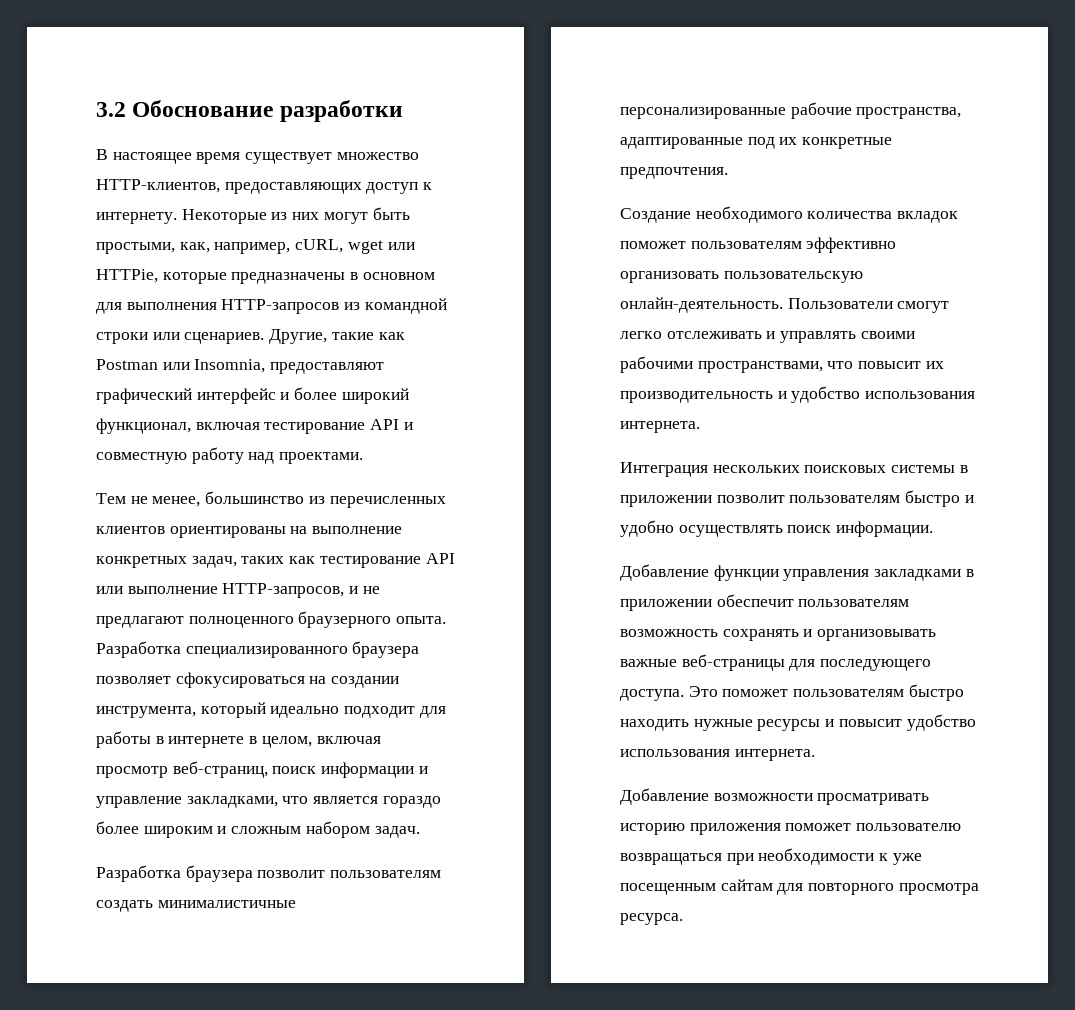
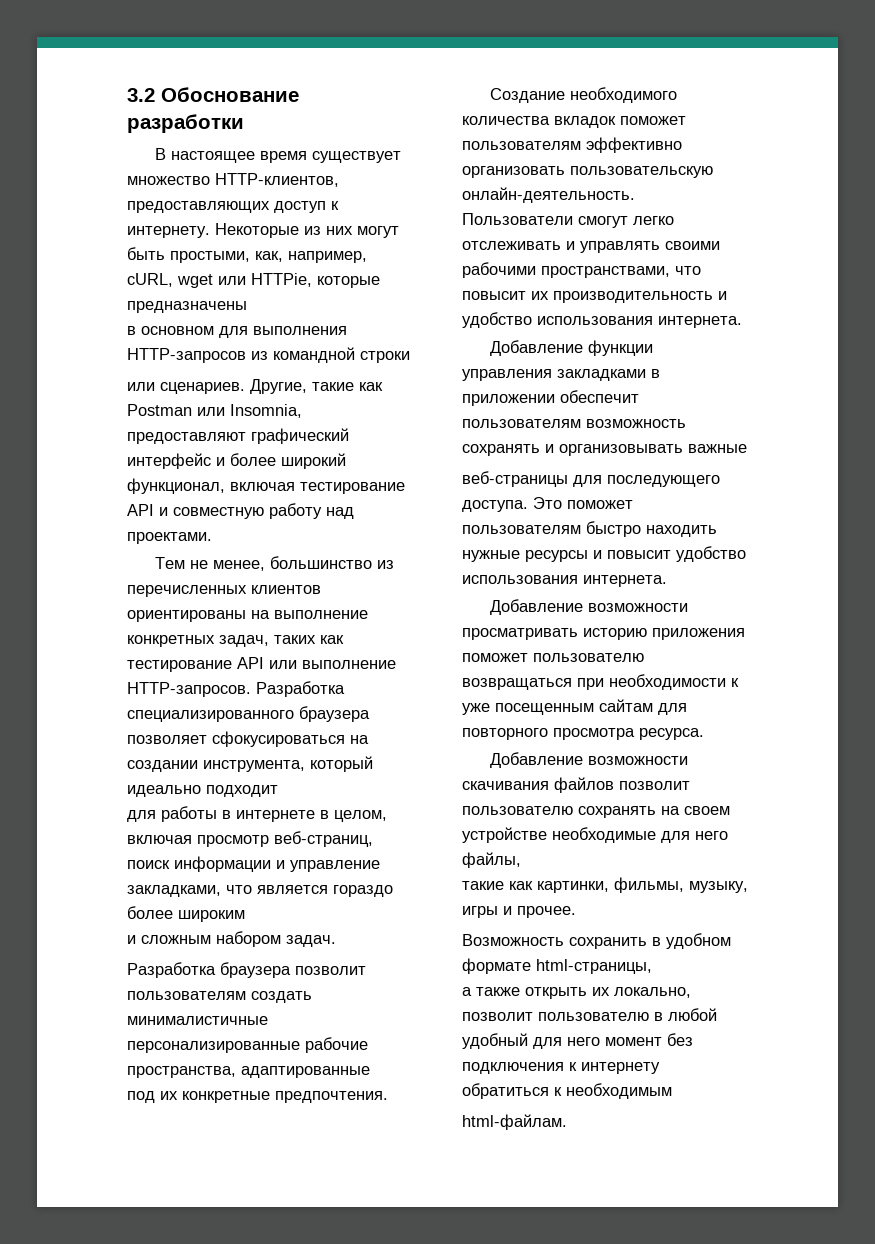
(346, 278) none -> (247, 307) //
(148, 338) none -> (410, 357) //
[222,583,380,598] [96,611,447,628] HTTP-запросов, и не предлагают полноценного браузерного опыта. -> [127,682,251,697] HTTP-запросов.
(416, 712) none -> (278, 791) //
(213, 832) none -> (245, 916) //
(743, 143) none -> (370, 1072) //
[620,462,968,477] [620,490,974,507] [620,520,934,537] // Интеграция нескольких поисковых системы в приложении позволит пользователям быстро и удобно осуществлять поиск информации. -> (742, 322) none
(677, 663) none -> (747, 448) //
(683, 919) none -> [490,752,689,768] [462,777,690,793] [462,806,730,818] [462,827,728,843] [462,852,521,868] [462,877,748,893] [462,906,576,918] [462,933,731,949] [462,958,652,974] [462,987,691,999] [462,1008,717,1021] [462,1033,693,1049] [462,1062,660,1074] [462,1083,672,1099] [462,1114,567,1130] // Добавление возможности скачивания файлов позволит пользователю сохранять на своем устройстве необходимые для него файлы, // такие как картинки, фильмы, музыку, игры и прочее. // Возможность сохранить в удобном формате html-страницы, // а также открыть их локально, позволит пользователю в любой удобный для него момент без подключения к интернету обратиться к необходимым // html-файлам.

